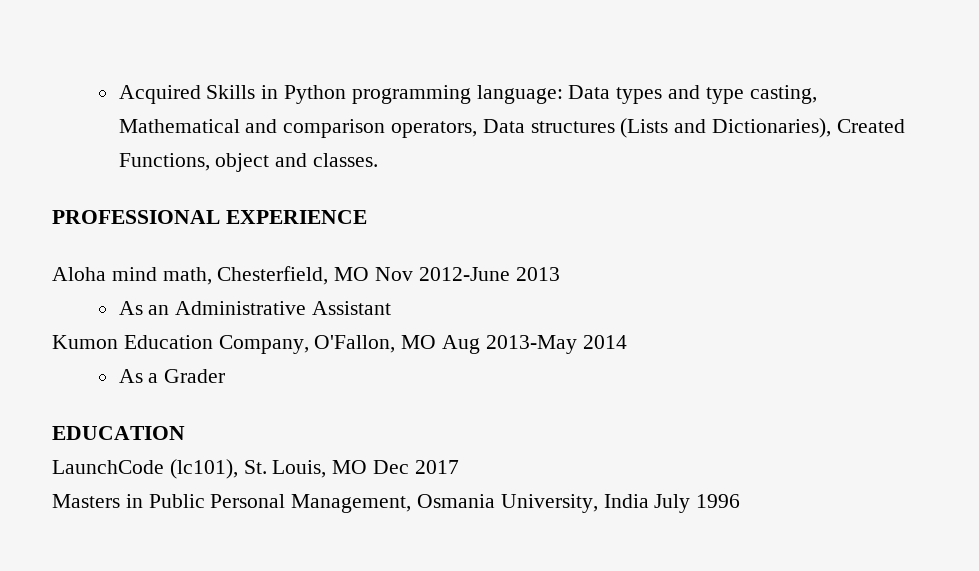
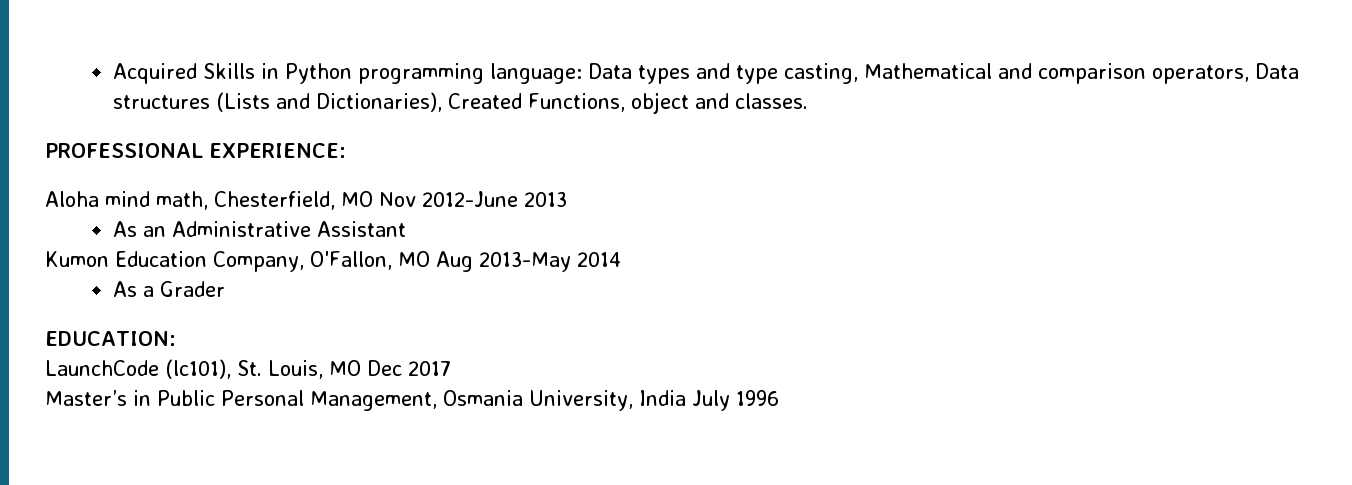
[225,210,367,224] EXPERIENCE -> [209,143,346,158] EXPERIENCE:
[52,426,185,440] EDUCATION -> [45,331,176,346] EDUCATION:
[52,494,120,508] Masters -> [45,390,127,406] Master’s

